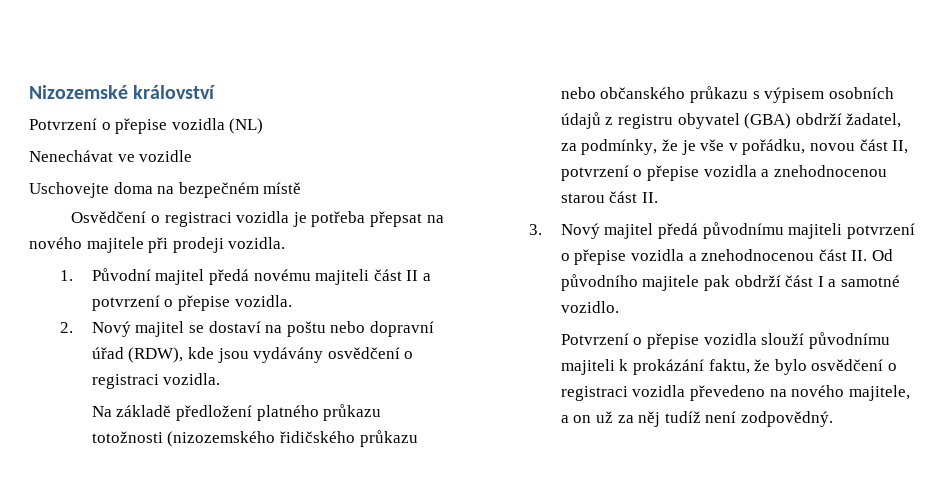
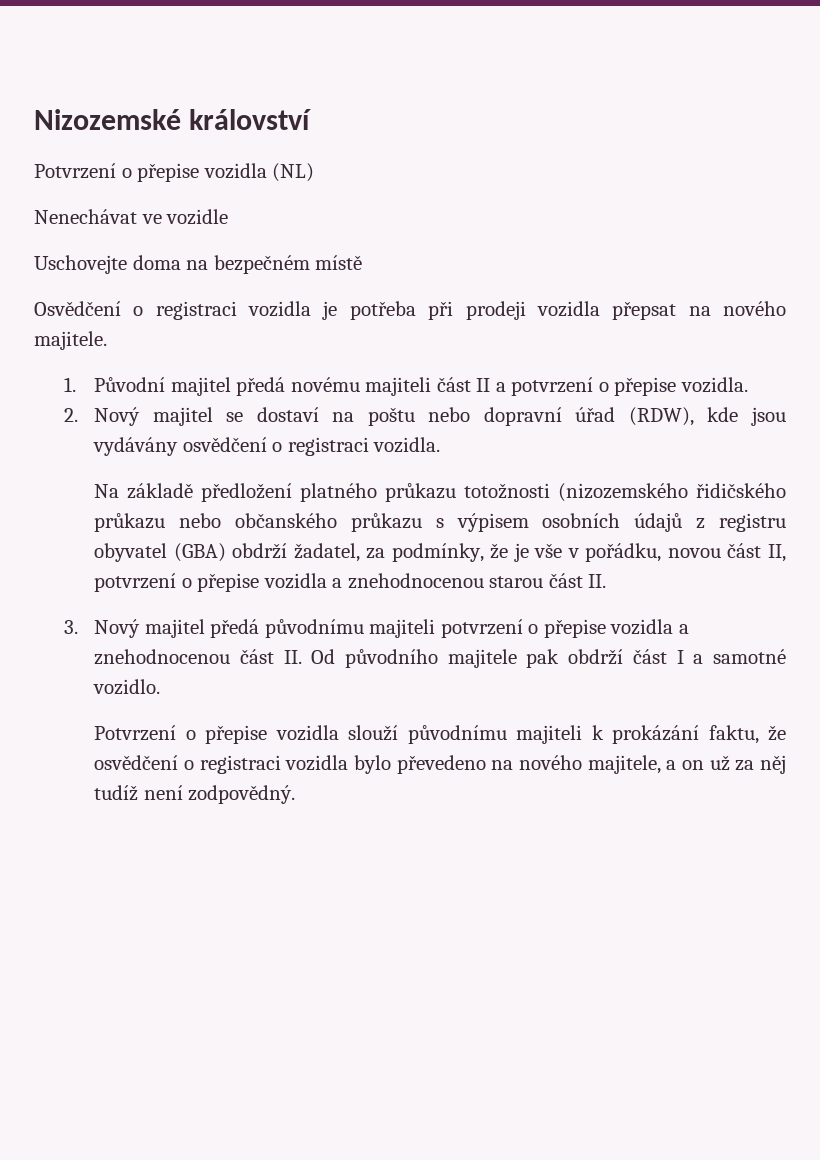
[369,211,444,227] [29,237,286,253] přepsat na nového majitele při prodeji vozidla. -> [428,301,787,320] [34,331,107,350] při prodeji vozidla přepsat na nového majitele.
[774,359,807,375] bylo -> (786, 733) none
(686, 391) none -> [353,755,391,774] bylo

